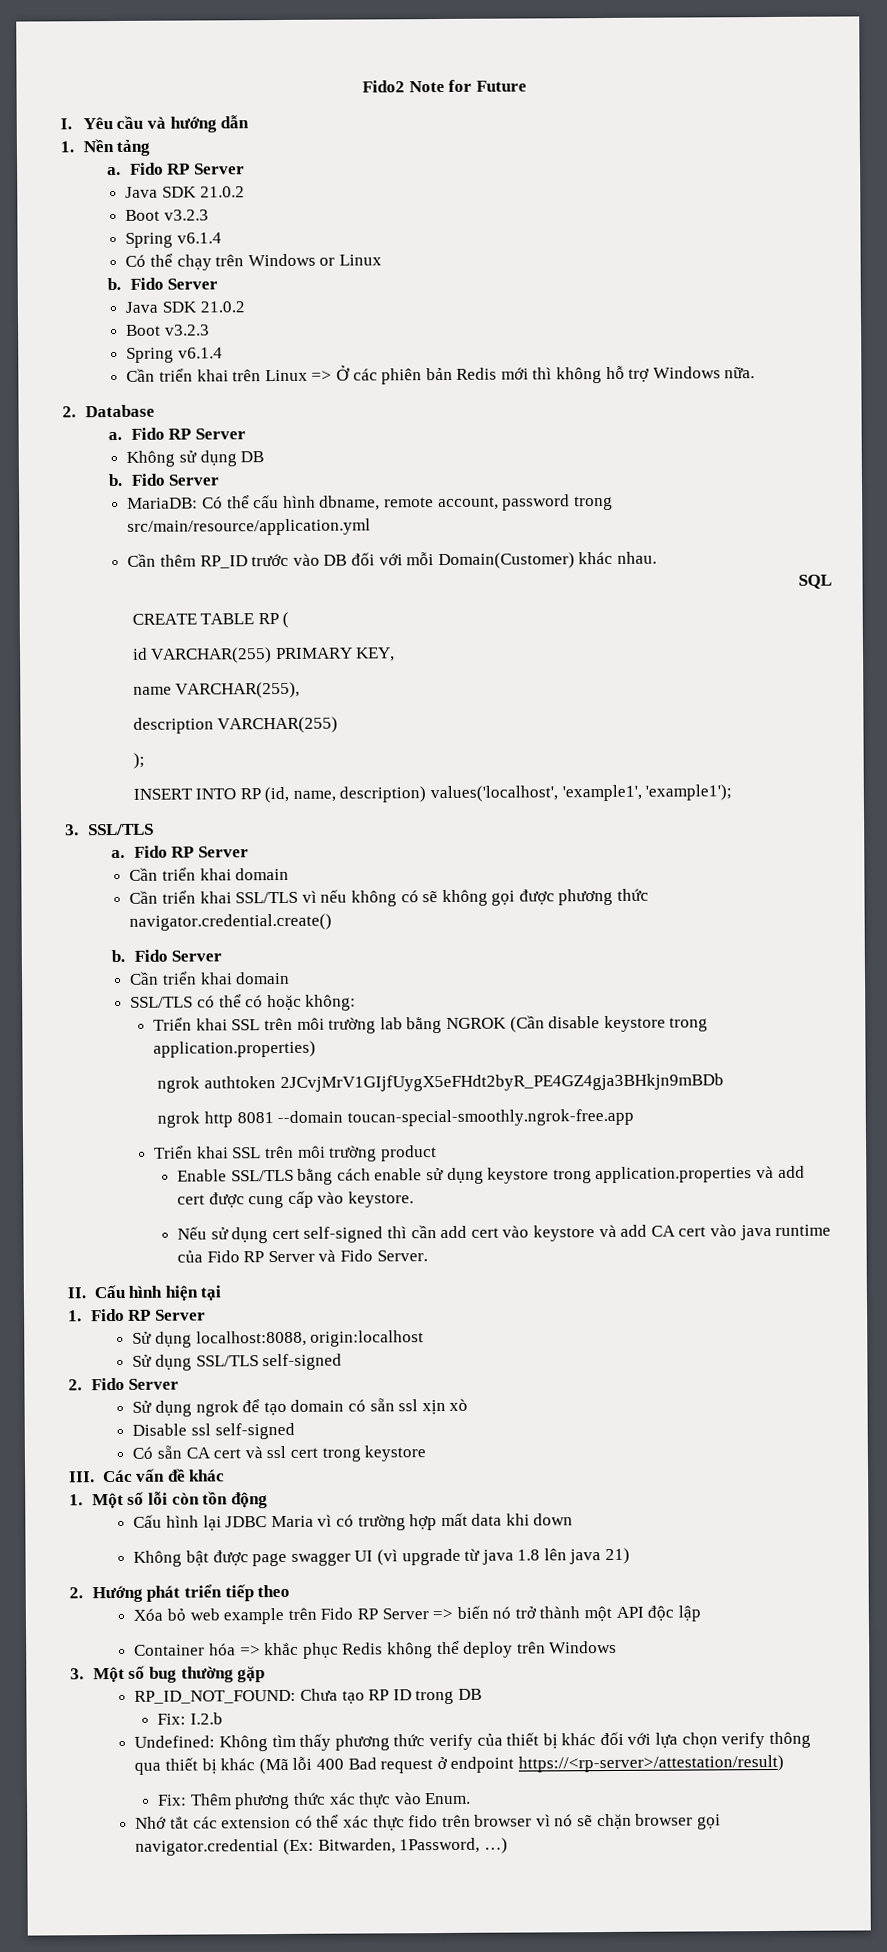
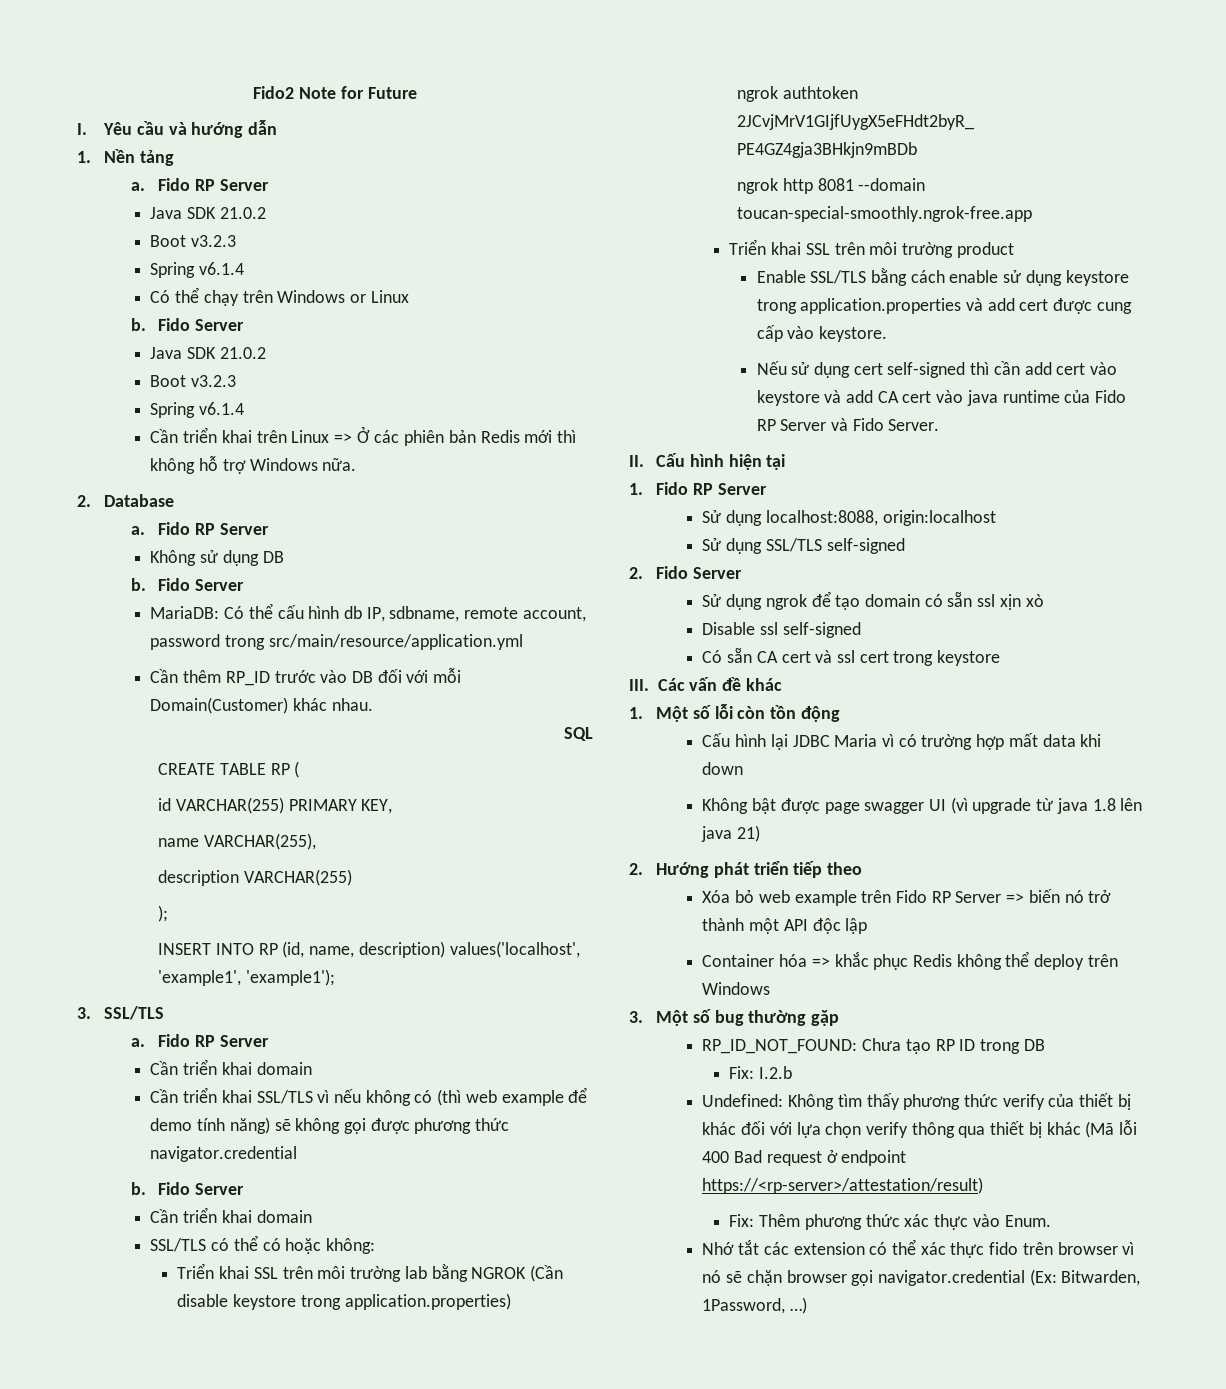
[319,495,381,511] dbname, -> [343,606,460,622] db IP, sdbname,
(419, 896) none -> [437,1087,588,1106] [150,1117,270,1134] (thì web example để demo tính năng)
[129,913,333,931] navigator.credential.create() -> [150,1146,298,1162] navigator.credential

